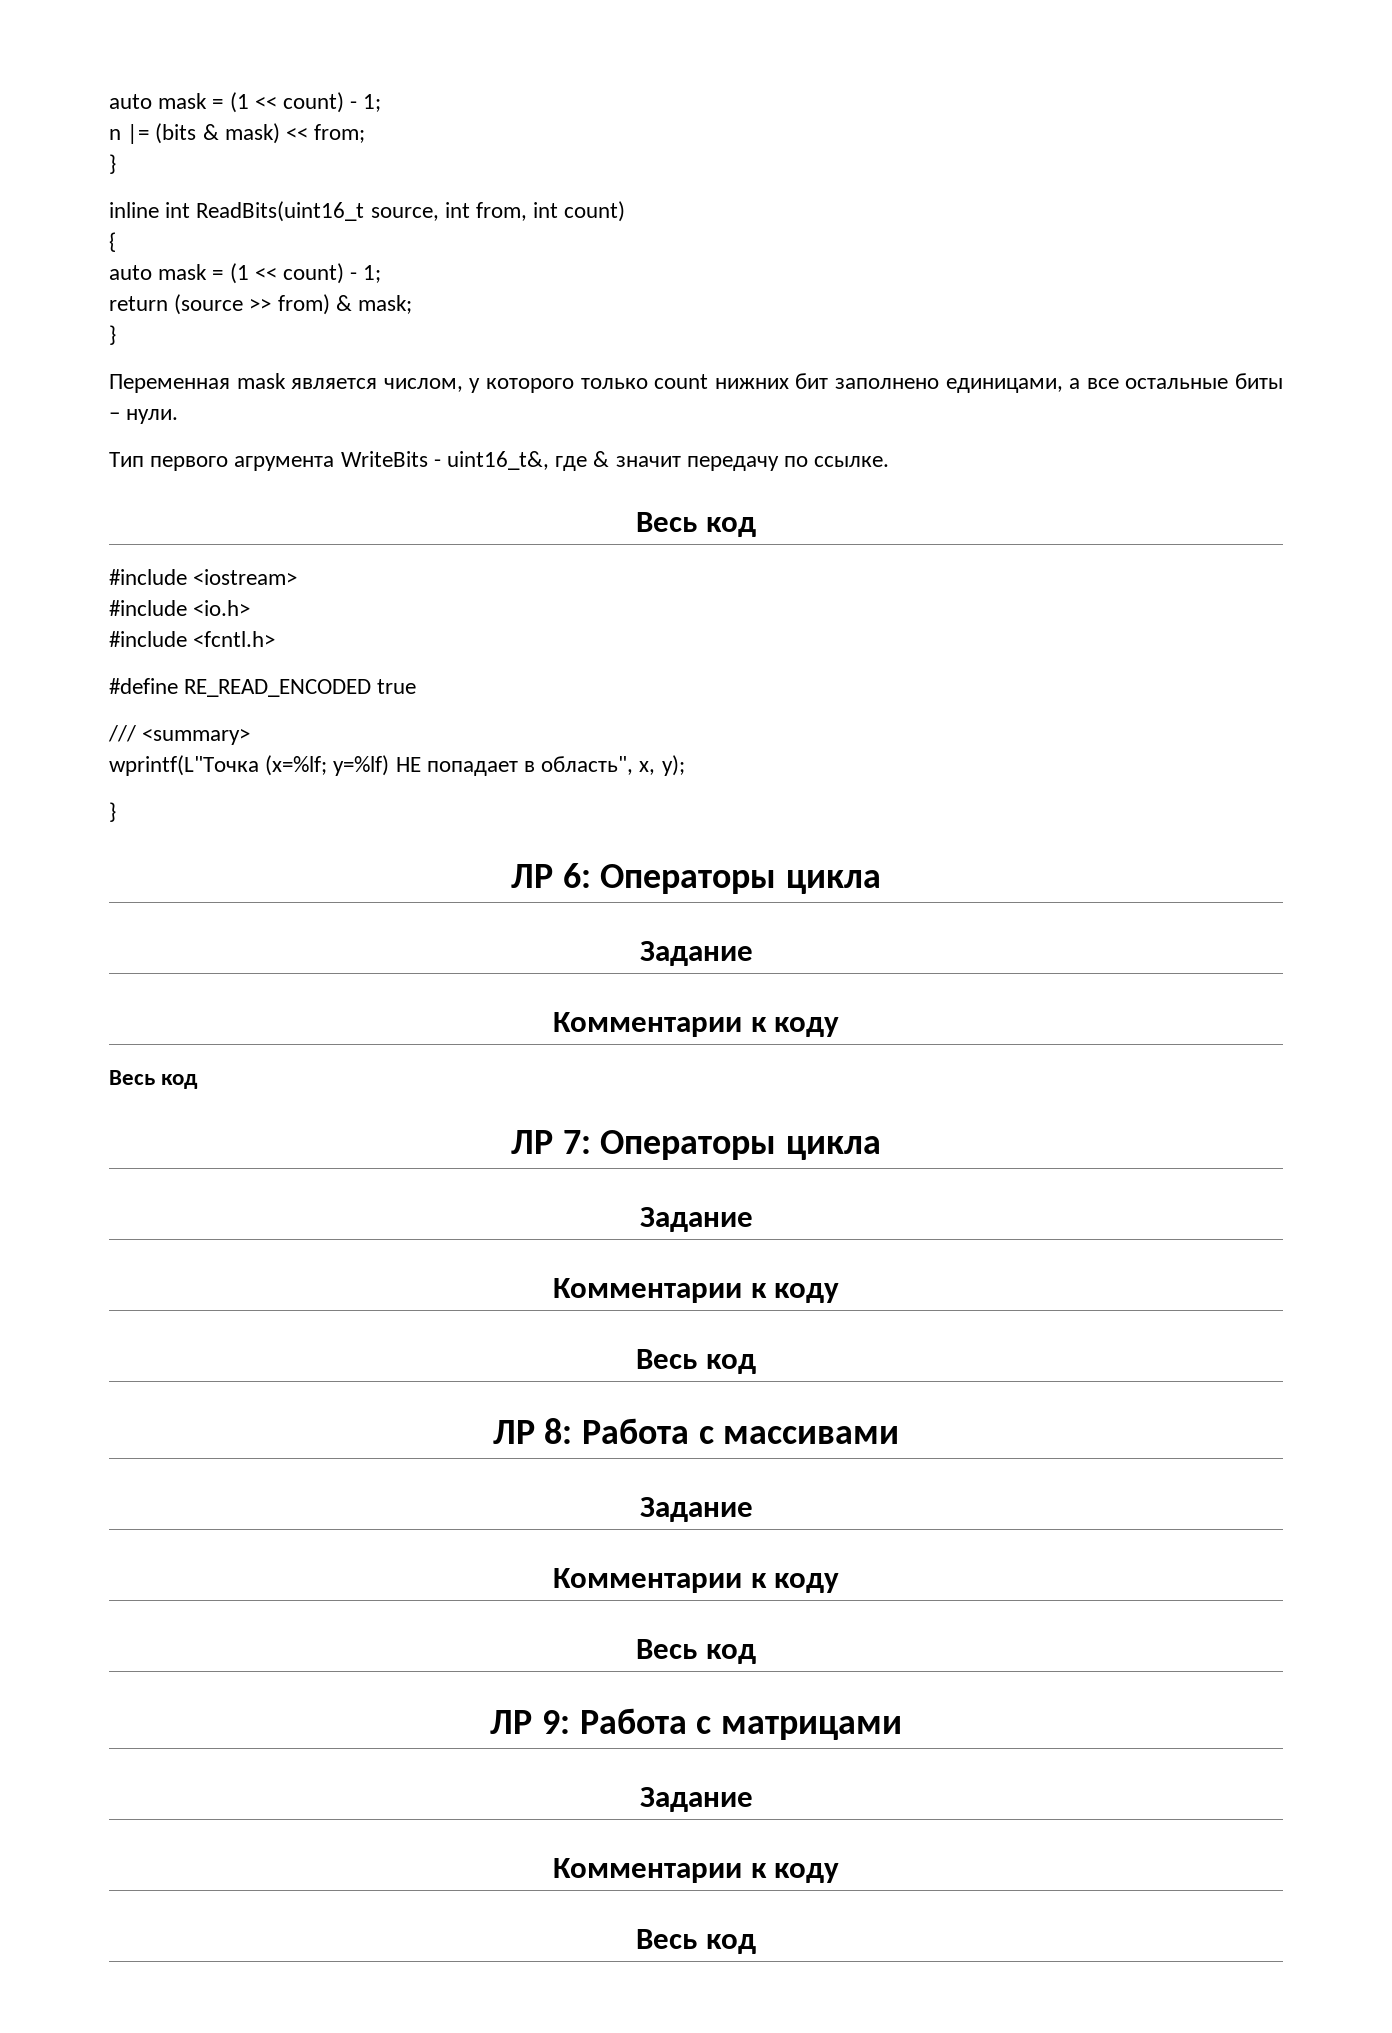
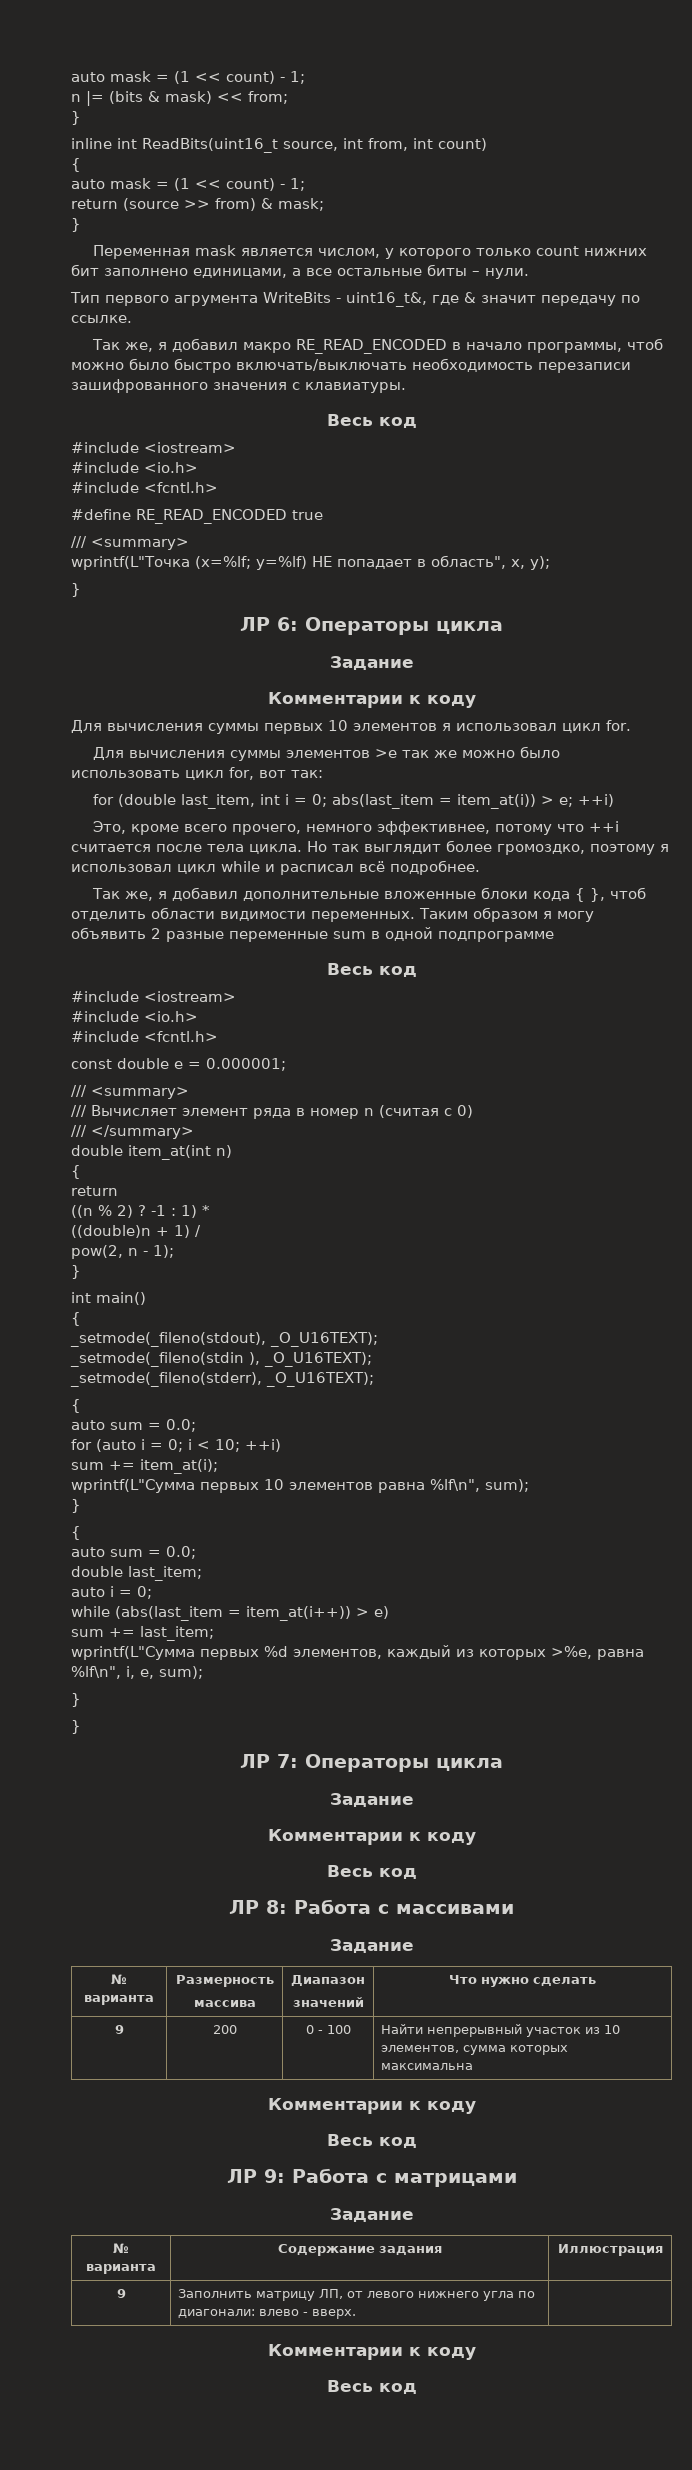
(890, 461) none -> [91,338,663,354] [71,358,631,373] [71,379,406,393] // Так же, я добавил макро RE_READ_ENCODED в начало программы, чтоб можно было быстро включать/выключать необходимость перезаписи зашифрованного значения с клавиатуры.
[109,1070,199,1089] Весь код -> [71,720,631,734] [92,746,560,761] [71,767,323,780] [92,794,614,809] [92,821,619,835] [71,840,669,855] [71,860,480,875] [91,887,646,902] [71,907,594,922] [71,927,554,942] [326,963,417,977] [71,991,236,1002] [71,1011,198,1022] [71,1031,218,1042] [71,1058,286,1071] [71,1085,189,1099] [71,1105,473,1119] [71,1125,194,1139] [71,1145,232,1160] [71,1165,81,1179] [71,1186,118,1196] [71,1205,210,1218] [71,1225,201,1238] [71,1245,174,1259] [71,1265,81,1279] [71,1292,146,1305] [71,1312,81,1326] [70,1332,378,1347] [70,1352,372,1367] [70,1372,374,1387] [71,1399,81,1413] [71,1419,196,1432] [71,1439,281,1452] [71,1459,218,1474] [71,1479,529,1493] [71,1499,81,1513] [71,1526,81,1540] [71,1546,196,1559] [71,1566,202,1581] [71,1586,152,1599] [71,1606,389,1621] [71,1626,214,1641] [71,1645,644,1660] [71,1666,203,1679] [71,1693,81,1707] [71,1720,81,1734] Для вычисления суммы первых 10 элементов я использовал цикл for. // Для вычисления суммы элементов >e так же можно было использовать цикл for, вот так: // for (double last_item, int i = 0; abs(last_item = item_at(i)) > e; ++i) // Это, кроме всего прочего, немного эффективнее, потому что ++i считается после тела цикла. Но так выглядит более громоздко, поэтому я использовал цикл while и расписал всё подробнее. // Так же, я добавил дополнительные вложенные блоки кода { }, чтоб отделить области видимости переменных. Таким образом я могу объявить 2 разные переменные sum в одной подпрограмме // Весь код // #include <iostream> // #include <io.h> // #include <fcntl.h> // const double e = 0.000001; // /// <summary> // /// Вычисляет элемент ряда в номер n (считая с 0) // /// </summary> // double item_at(int n) // { // return // ((n % 2) ? -1 : 1) * // ((double)n + 1) / // pow(2, n - 1); // } // int main() // { // _setmode(_fileno(stdout), _O_U16TEXT); // _setmode(_fileno(stdin ), _O_U16TEXT); // _setmode(_fileno(stderr), _O_U16TEXT); // { // auto sum = 0.0; // for (auto i = 0; i < 10; ++i) // sum += item_at(i); // wprintf(L"Сумма первых 10 элементов равна %lf\n", sum); // } // { // auto sum = 0.0; // double last_item; // auto i = 0; // while (abs(last_item = item_at(i++)) > e) // sum += last_item; // wprintf(L"Сумма первых %d элементов, каждый из которых >%e, равна %lf\n", i, e, sum); // } // }
(753, 1509) none -> [111,1974,127,1984] [84,1995,154,2005] [175,1975,274,1987] [193,2000,256,2007] [291,1975,365,1986] [292,1997,364,2007] [449,1975,596,1987] [114,2025,124,2034] [212,2025,237,2034] [305,2025,351,2034] [381,2024,621,2037] [381,2045,569,2055] [381,2063,474,2070] // № варианта | Размерность // массива | Диапазон // значений | Что нужно сделать // 9 | 200 | 0 - 100 | Найти непрерывный участок из 10 элементов, сумма которых максимальна
(753, 1799) none -> [113,2243,129,2253] [86,2264,156,2274] [277,2244,442,2256] [557,2244,663,2256] [116,2289,126,2298] [178,2289,536,2301] [178,2309,357,2319] // № варианта | Содержание задания | Иллюстрация // 9 | Заполнить матрицу ЛП, от левого нижнего угла по диагонали: влево - вверх. |

